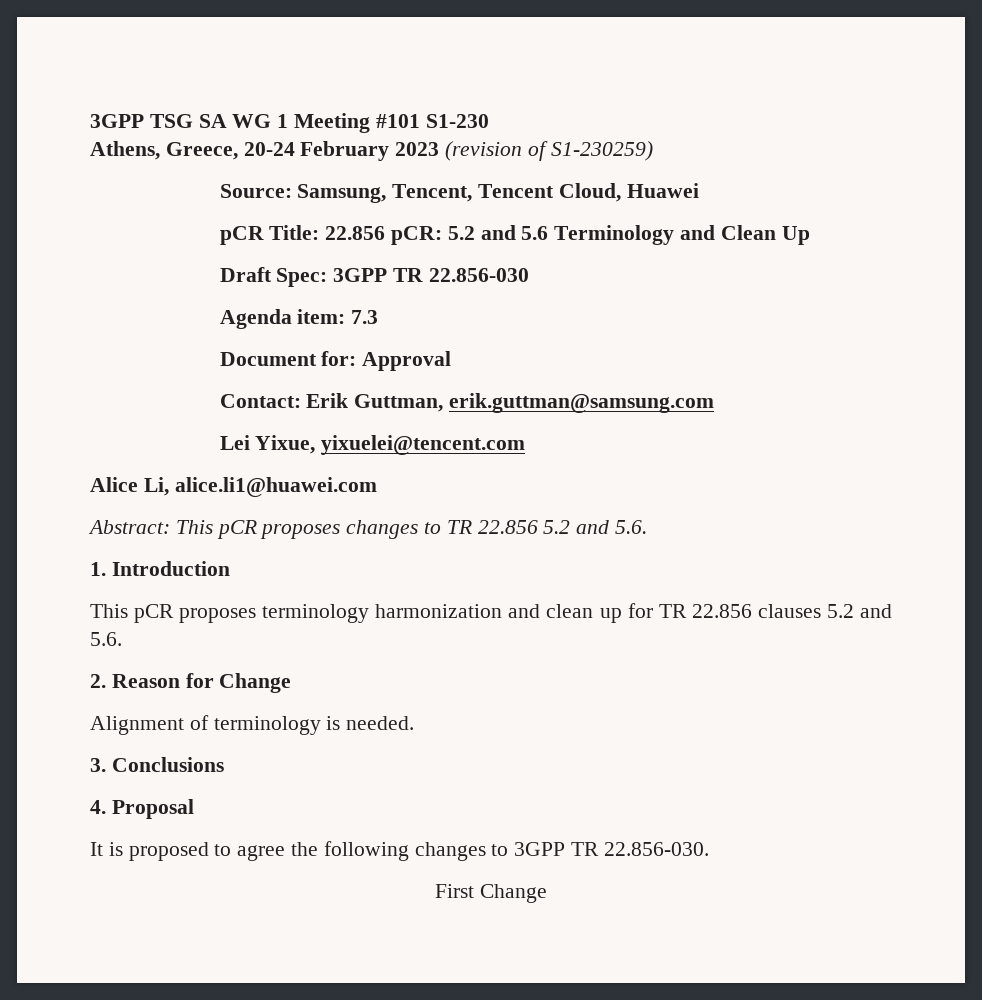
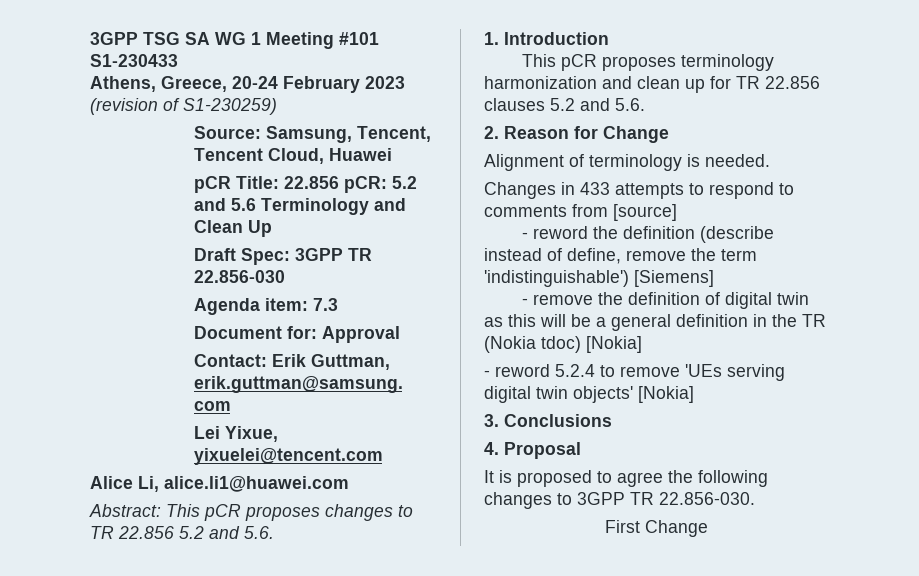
[425,114,489,128] S1-230 -> [90,54,178,67] S1-230433
(415, 723) none -> [484,182,794,199] [484,204,677,221] [522,226,775,243] [484,248,757,264] [484,270,714,287] [522,292,810,309] [484,314,826,331] [484,336,642,353] [484,364,785,381] [484,386,694,403] // Changes in 433 attempts to respond to comments from [source] // - reword the definition (describe instead of define, remove the term 'indistinguishable') [Siemens] // - remove the definition of digital twin as this will be a general definition in the TR (Nokia tdoc) [Nokia] // - reword 5.2.4 to remove 'UEs serving digital twin objects' [Nokia]

